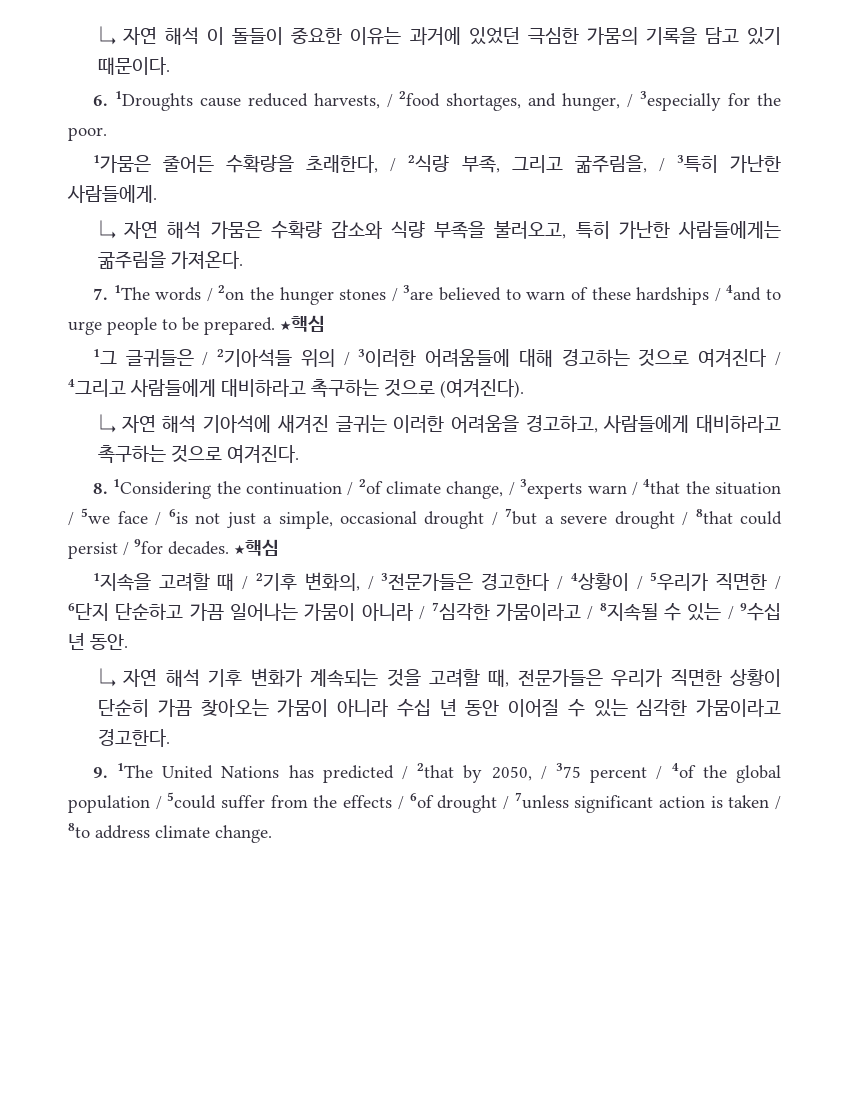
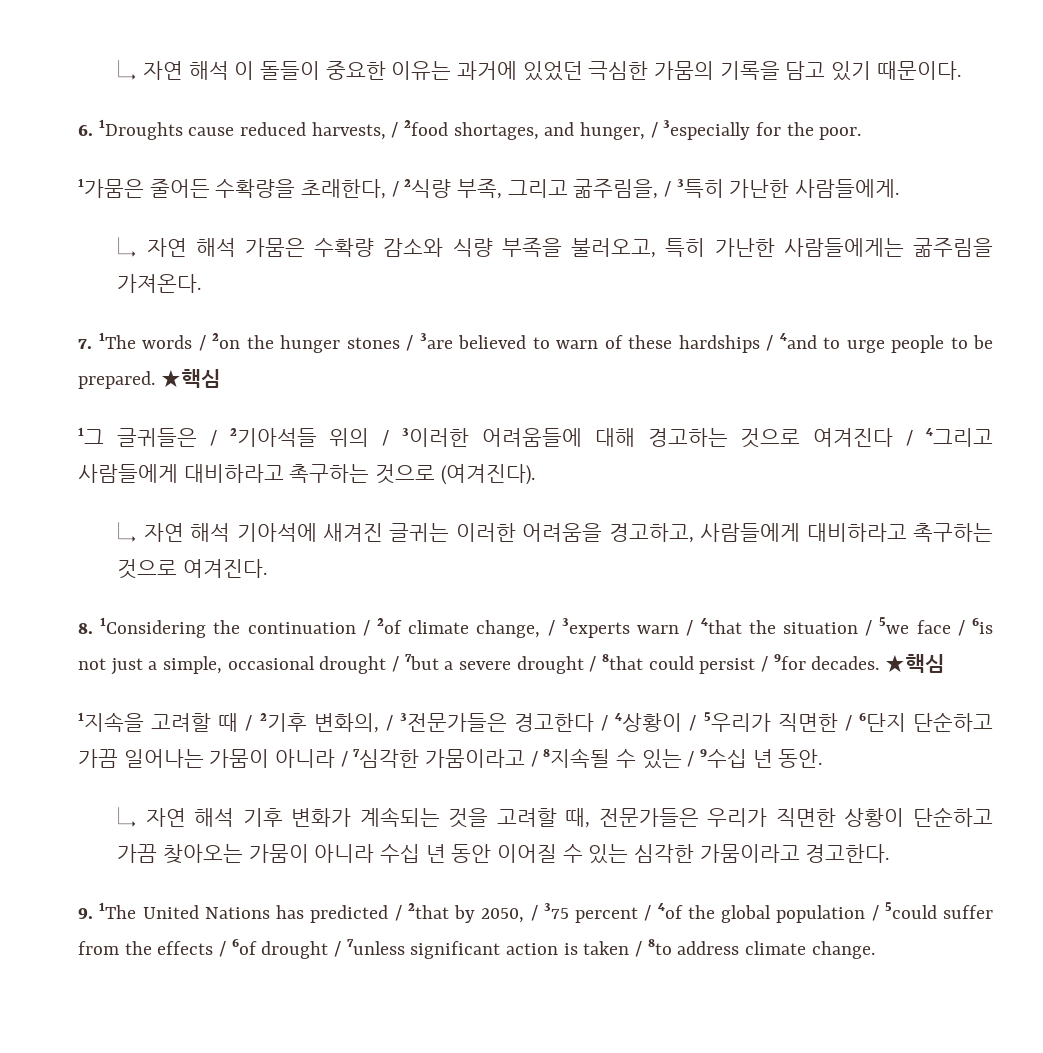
[98,699,150,717] 단순히 -> [913,807,994,827] 단순하고

